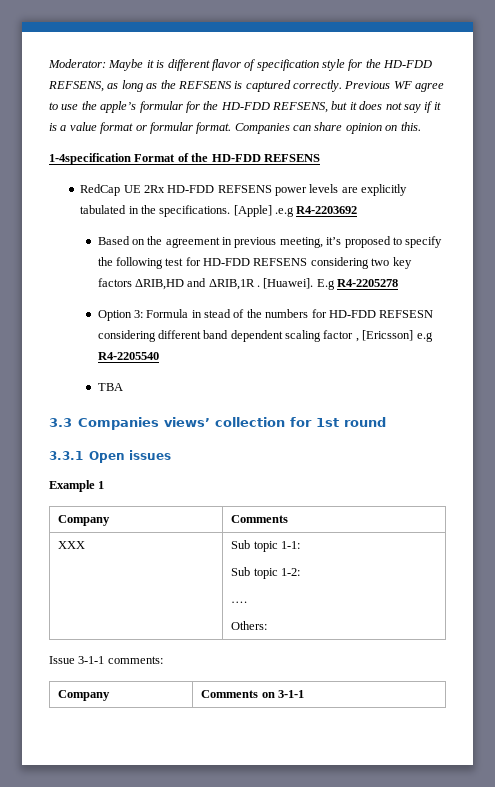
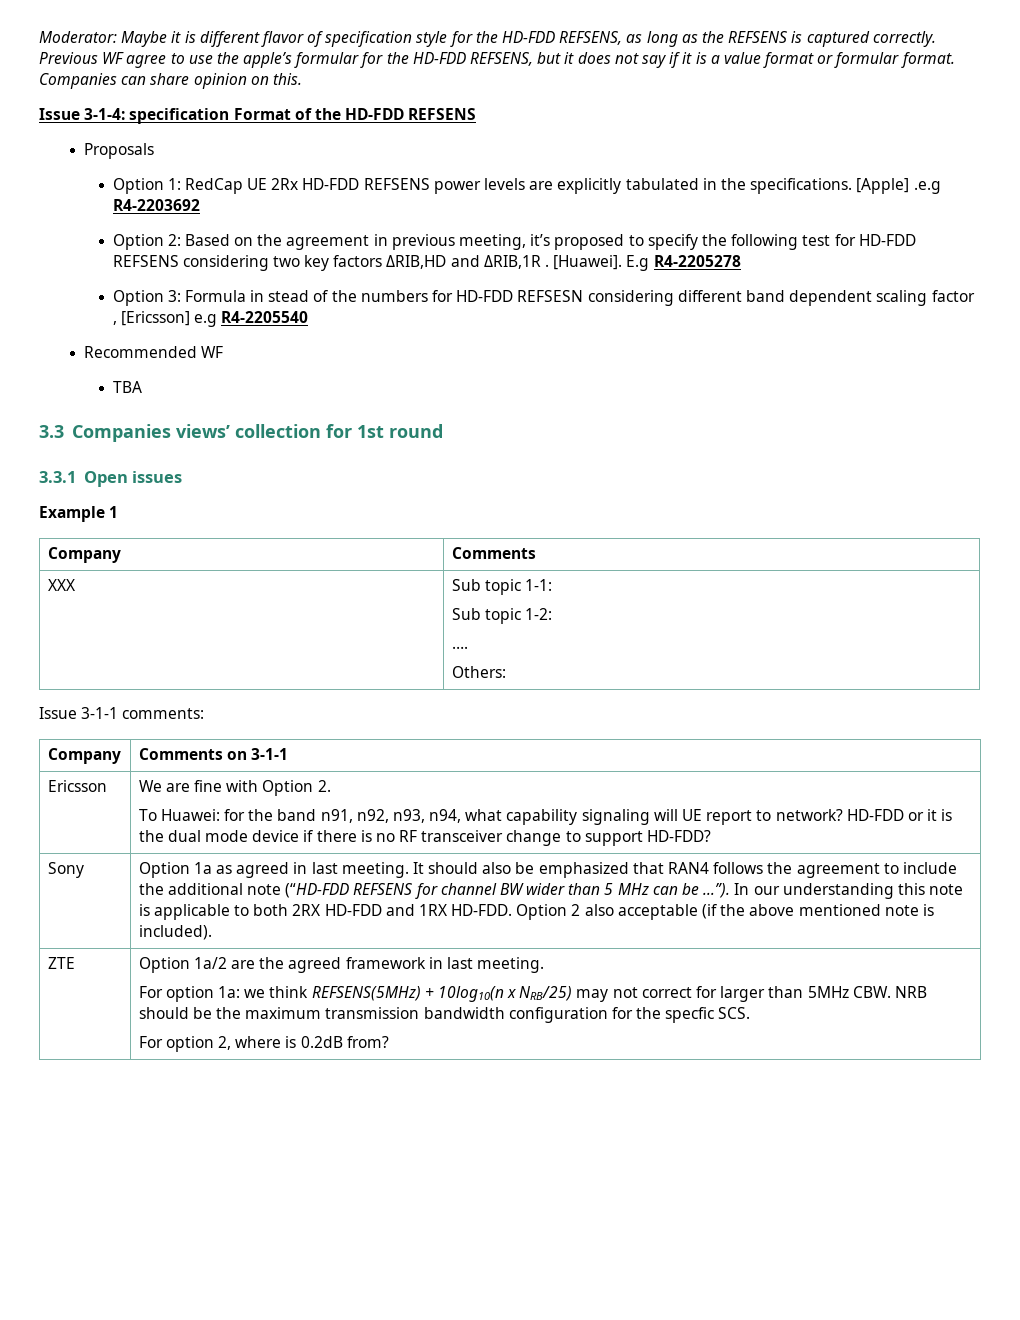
[49,153,131,165] 1-4specification -> [39,108,230,124] Issue 3-1-4: specification
(320, 158) none -> [84,143,155,159] [112,178,181,194] Proposals // Option 1:
(358, 210) none -> [112,234,181,250] Option 2:
(159, 356) none -> [84,346,224,358] // Recommended WF
(305, 694) none -> [47,780,107,792] [138,780,331,796] [138,809,953,825] [138,830,712,846] [47,862,84,878] [138,862,957,878] [138,883,964,899] [138,904,934,920] [138,925,212,940] [47,957,75,969] [138,957,545,973] [138,986,927,1002] [138,1007,751,1023] [138,1036,389,1052] // Ericsson | We are fine with Option 2. // To Huawei: for the band n91, n92, n93, n94, what capability signaling will UE report to network? HD-FDD or it is the dual mode device if there is no RF transceiver change to support HD-FDD? // Sony | Option 1a as agreed in last meeting. It should also be emphasized that RAN4 follows the agreement to include the additional note (“HD-FDD REFSENS for channel BW wider than 5 MHz can be …”). In our understanding this note is applicable to both 2RX HD-FDD and 1RX HD-FDD. Option 2 also acceptable (if the above mentioned note is included). // ZTE | Option 1a/2 are the agreed framework in last meeting. // For option 1a: we think REFSENS(5MHz) + 10log10(n x NRB/25) may not correct for larger than 5MHz CBW. NRB should be the maximum transmission bandwidth configuration for the specfic SCS. // For option 2, where is 0.2dB from?

